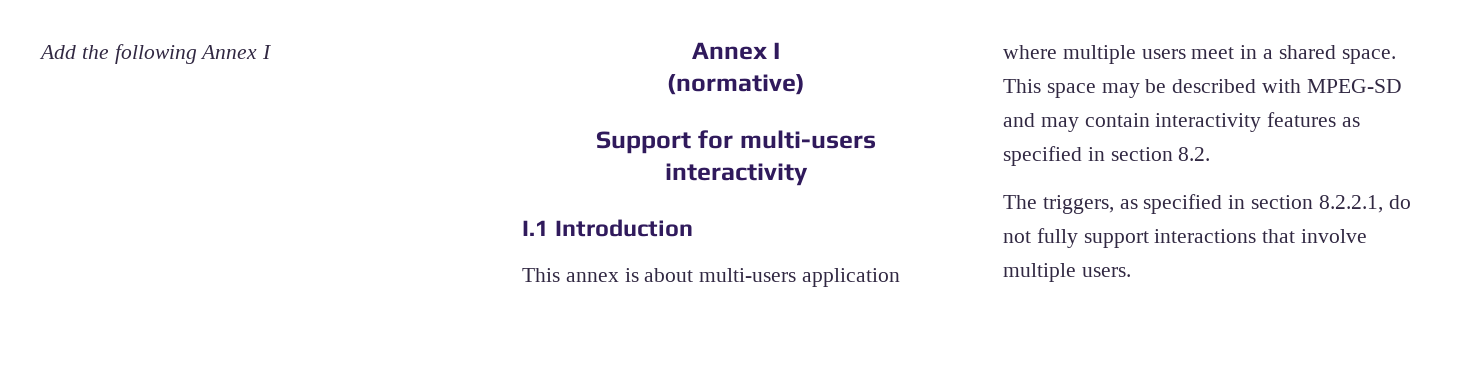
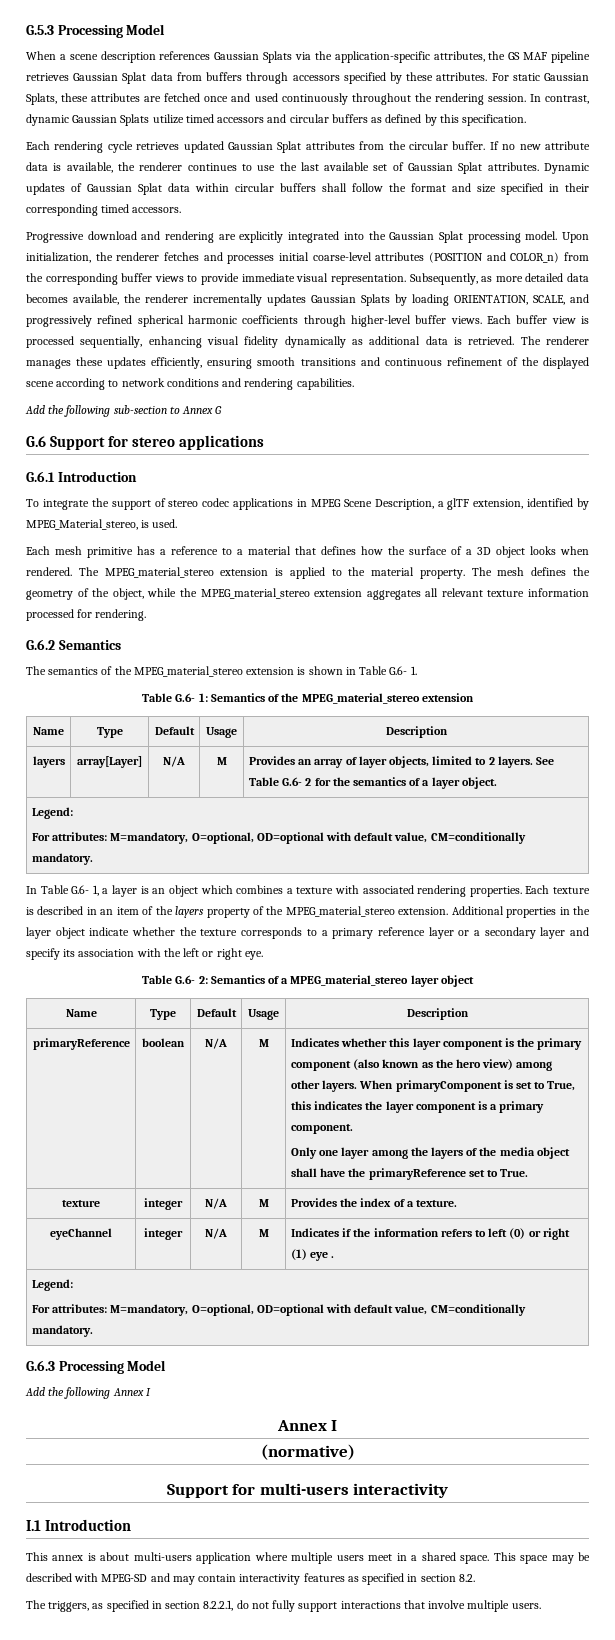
(39, 52) none -> [26,24,166,38] [26,51,590,63] [26,72,590,84] [26,93,589,105] [26,114,527,126] [26,141,590,153] [26,162,589,174] [26,183,589,195] [26,204,182,216] [26,231,589,243] [26,252,590,264] [26,273,590,285] [26,294,589,306] [26,315,589,327] [26,336,589,348] [26,357,589,369] [26,378,354,390] [25,405,223,417] [26,435,265,450] [26,471,137,482] [26,498,589,510] [26,519,178,530] [26,546,589,558] [26,567,590,579] [26,588,589,600] [26,609,147,621] [26,639,121,650] [26,666,417,677] [142,693,474,704] [33,727,64,735] [96,727,123,738] [154,726,195,735] [206,727,237,738] [385,726,448,738] [32,756,65,768] [77,756,142,768] [163,756,185,767] [216,757,227,765] [248,756,555,768] [248,777,497,789] [31,807,73,819] [31,832,526,844] [31,853,93,865] [26,885,590,897] [26,906,590,918] [26,927,589,939] [26,948,263,960] [142,975,474,987] [65,1009,97,1017] [150,1009,176,1020] [196,1008,237,1017] [248,1009,279,1020] [406,1008,469,1020] [32,1038,130,1050] [142,1038,185,1047] [205,1038,227,1049] [258,1039,269,1047] [290,1038,583,1050] [290,1059,553,1071] [290,1080,576,1092] [290,1101,545,1113] [290,1124,353,1134] [290,1147,570,1159] [290,1168,529,1180] [62,1200,100,1207] [144,1198,183,1210] [205,1198,227,1209] [258,1199,269,1207] [290,1198,457,1207] [50,1228,112,1240] [144,1228,183,1240] [205,1228,227,1239] [258,1229,269,1237] [290,1228,570,1240] [290,1249,335,1261] [31,1279,73,1291] [31,1304,526,1316] [31,1325,93,1337] [26,1360,167,1374] G.5.3 Processing Model // When a scene description references Gaussian Splats via the application-specific attributes, the GS MAF pipeline retrieves Gaussian Splat data from buffers through accessors specified by these attributes. For static Gaussian Splats, these attributes are fetched once and used continuously throughout the rendering session. In contrast, dynamic Gaussian Splats utilize timed accessors and circular buffers as defined by this specification. // Each rendering cycle retrieves updated Gaussian Splat attributes from the circular buffer. If no new attribute data is available, the renderer continues to use the last available set of Gaussian Splat attributes. Dynamic updates of Gaussian Splat data within circular buffers shall follow the format and size specified in their corresponding timed accessors. // Progressive download and rendering are explicitly integrated into the Gaussian Splat processing model. Upon initialization, the renderer fetches and processes initial coarse-level attributes (POSITION and COLOR_n) from the corresponding buffer views to provide immediate visual representation. Subsequently, as more detailed data becomes available, the renderer incrementally updates Gaussian Splats by loading ORIENTATION, SCALE, and progressively refined spherical harmonic coefficients through higher-level buffer views. Each buffer view is processed sequentially, enhancing visual fidelity dynamically as additional data is retrieved. The renderer manages these updates efficiently, ensuring smooth transitions and continuous refinement of the displayed scene according to network conditions and rendering capabilities. // Add the following sub-section to Annex G // G.6 Support for stereo applications // G.6.1 Introduction // To integrate the support of stereo codec applications in MPEG Scene Description, a glTF extension, identified by MPEG_Material_stereo, is used. // Each mesh primitive has a reference to a material that defines how the surface of a 3D object looks when rendered. The MPEG_material_stereo extension is applied to the material property. The mesh defines the geometry of the object, while the MPEG_material_stereo extension aggregates all relevant texture information processed for rendering. // G.6.2 Semantics // The semantics of the MPEG_material_stereo extension is shown in Table G.6- 1. // Table G.6- 1: Semantics of the MPEG_material_stereo extension // Name | Type | Default | Usage | Description // layers | array[Layer] | N/A | M | Provides an array of layer objects, limited to 2 layers. See Table G.6- 2 for the semantics of a layer object. // Legend: // For attributes: M=mandatory, O=optional, OD=optional with default value, CM=conditionally mandatory. // In Table G.6- 1, a layer is an object which combines a texture with associated rendering properties. Each texture is described in an item of the layers property of the MPEG_material_stereo extension. Additional properties in the layer object indicate whether the texture corresponds to a primary reference layer or a secondary layer and specify its association with the left or right eye. // Table G.6- 2: Semantics of a MPEG_material_stereo layer object // Name | Type | Default | Usage | Description // primaryReference | boolean | N/A | M | Indicates whether this layer component is the primary component (also known as the hero view) among other layers. When primaryComponent is set to True, this indicates the layer component is a primary component. // Only one layer among the layers of the media object shall have the primaryReference set to True. // texture | integer | N/A | M | Provides the index of a texture. // eyeChannel | integer | N/A | M | Indicates if the information refers to left (0) or right (1) eye . // Legend: // For attributes: M=mandatory, O=optional, OD=optional with default value, CM=conditionally mandatory. // G.6.3 Processing Model //

